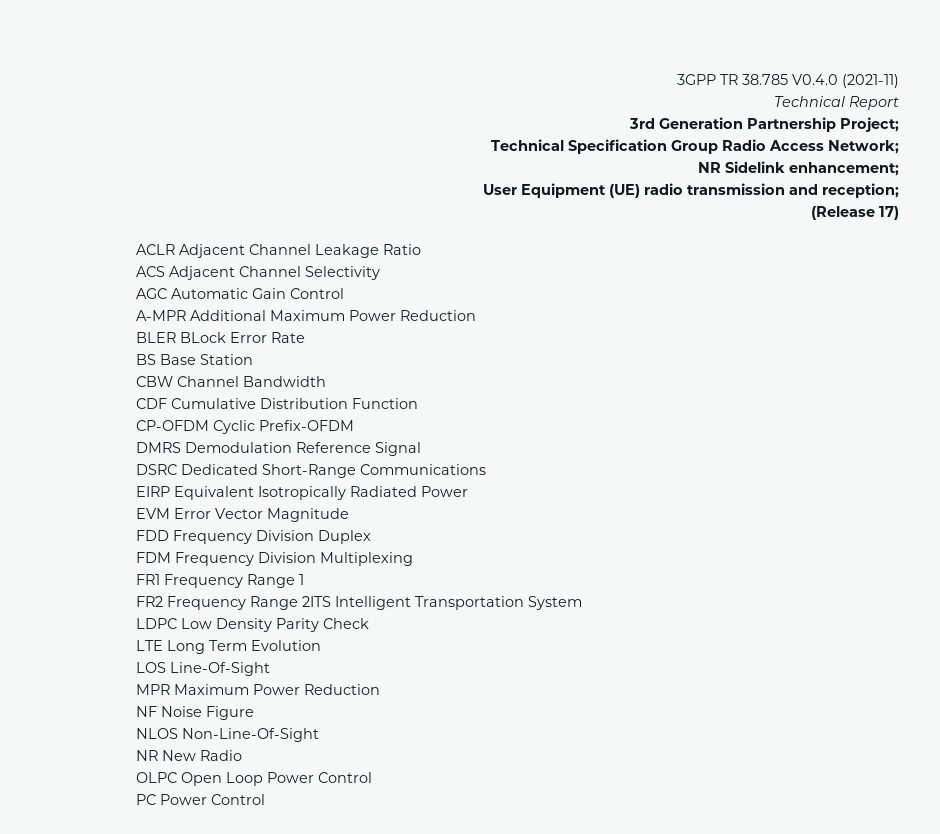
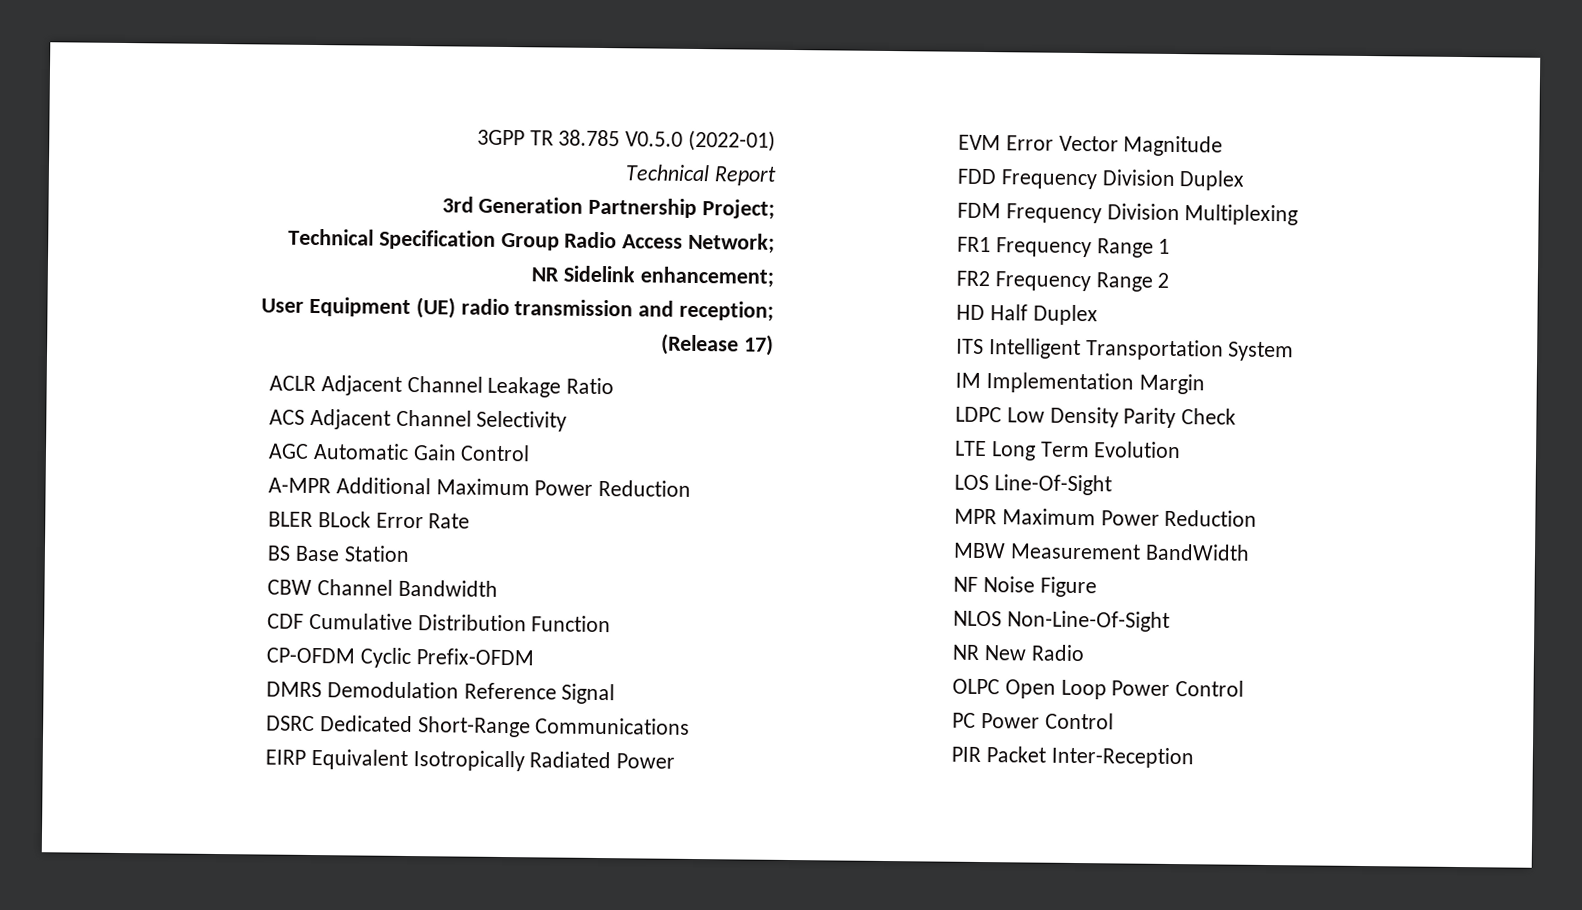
[792,74,899,88] V0.4.0 (2021-11) -> [625,129,776,152] V0.5.0 (2022-01)
[301,596,331,607] 2ITS -> [1157,272,1170,288] [956,304,1098,326] [956,338,985,355] 2 // HD Half Duplex // ITS
(582, 603) none -> [955,372,1205,395] // IM Implementation Margin
(380, 689) none -> [953,542,1250,561] // MBW Measurement BandWidth
(265, 799) none -> [951,746,1194,769] // PIR Packet Inter-Reception

